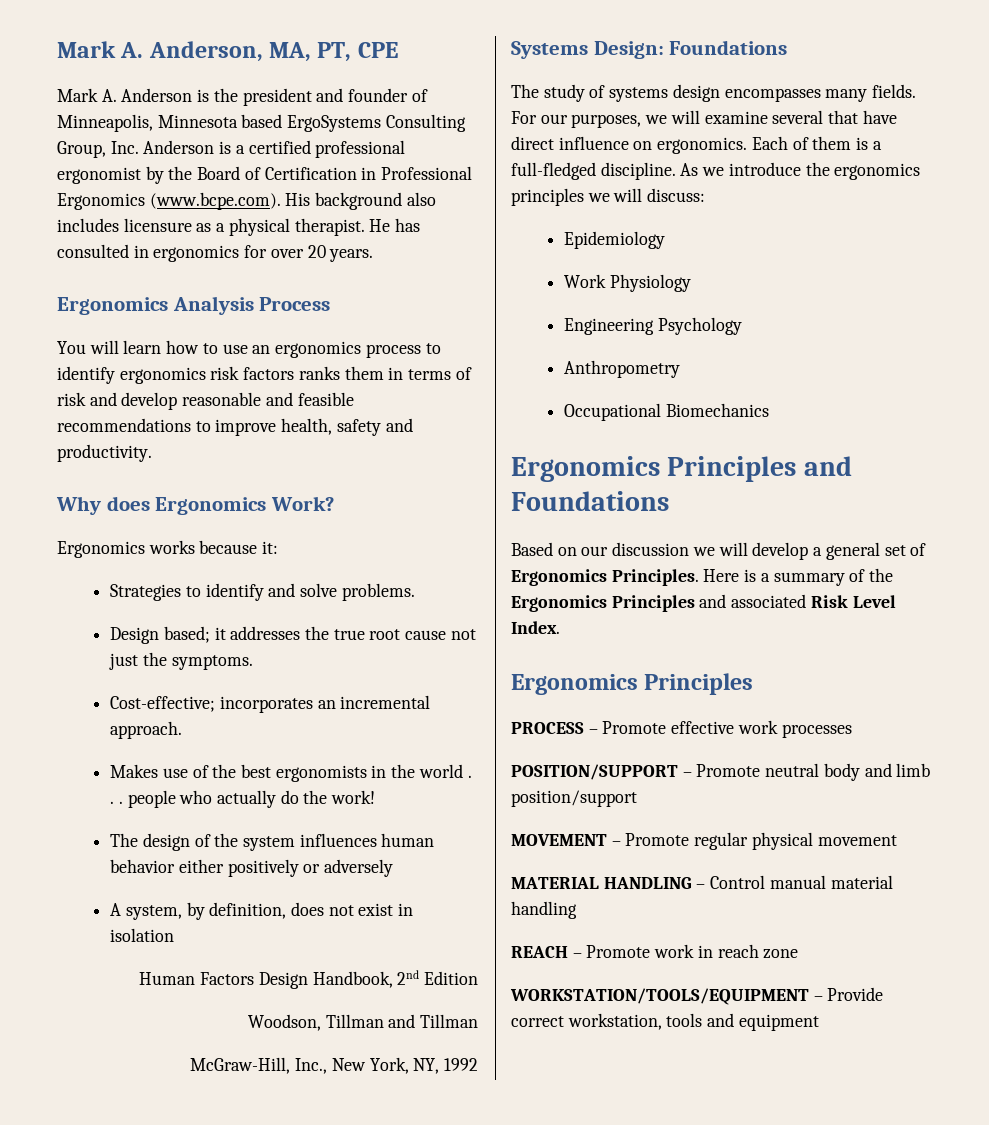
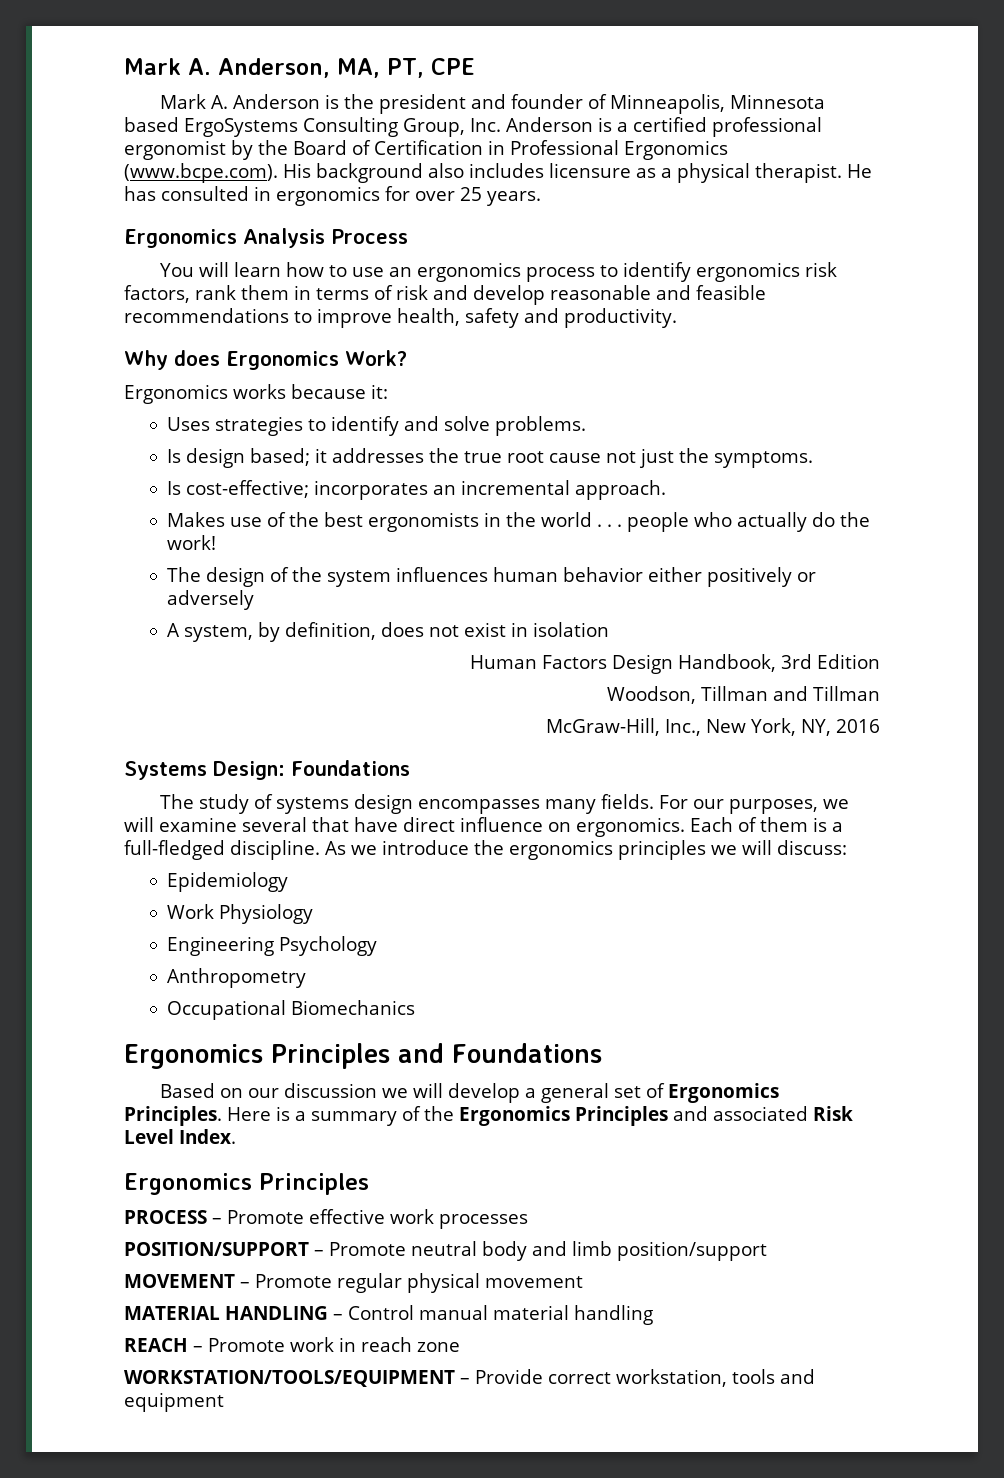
[307,245,326,258] 20 -> [460,187,482,201] 25
[243,366,340,380] factors ranks -> [124,285,236,303] factors, rank
[110,584,182,601] Strategies -> [166,416,303,436] Uses strategies
[110,627,160,644] Design -> [166,448,245,468] Is design
[110,696,216,712] Cost-effective; -> [166,480,309,498] Is cost-effective;
[397,970,420,985] 2nd -> [781,654,812,669] 3rd
[444,1058,479,1071] 1992 -> [836,719,880,733] 2016

